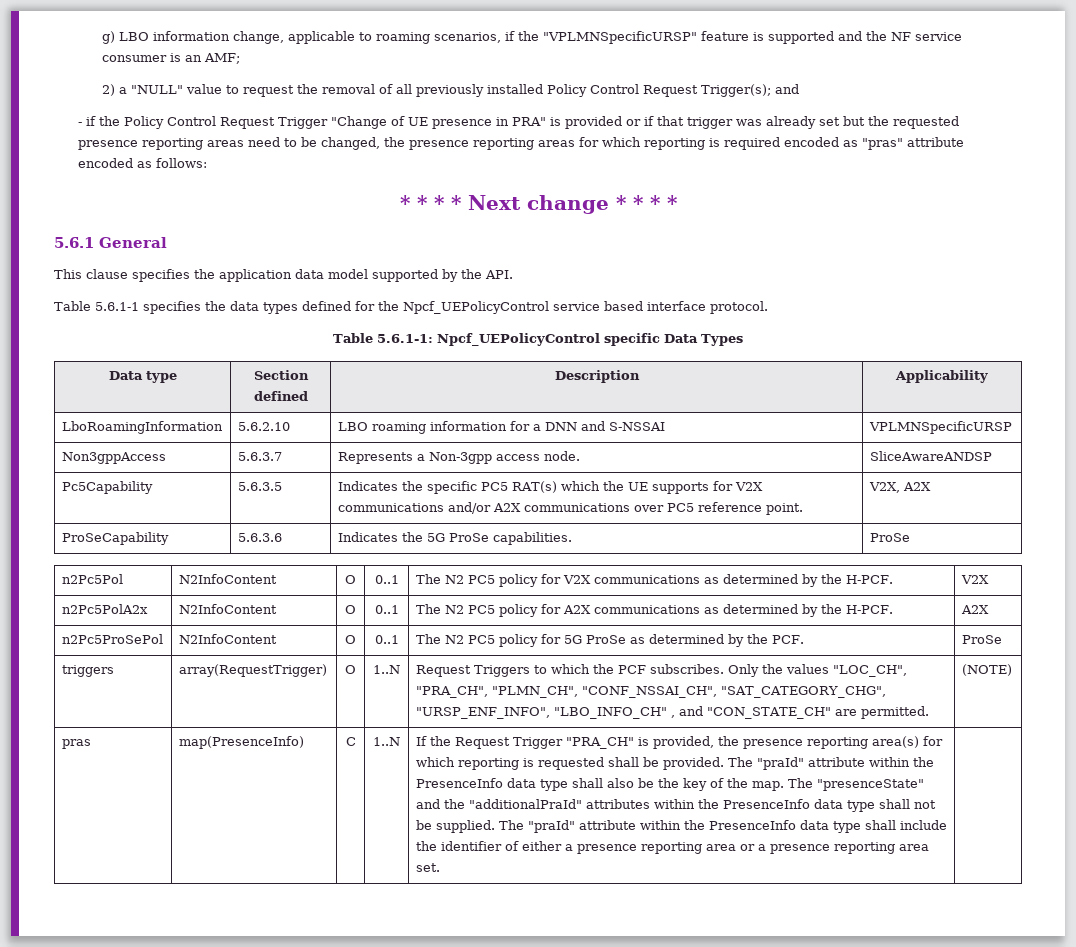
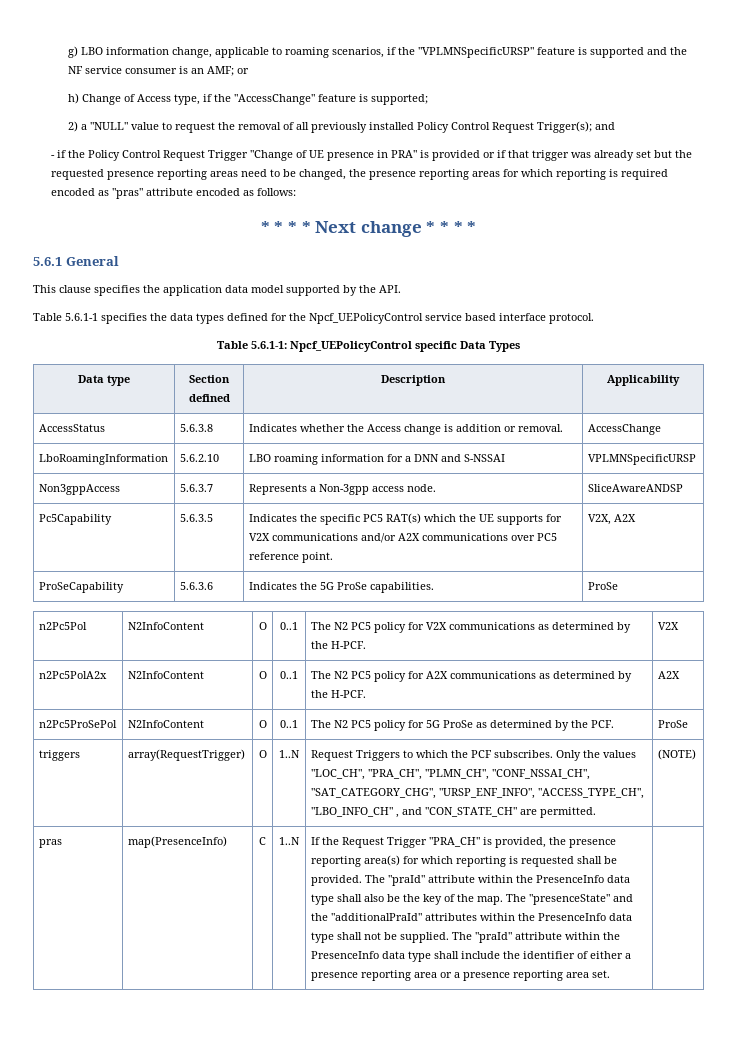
(240, 58) none -> [237,68,250,74] [68,93,429,105] or // h) Change of Access type, if the "AccessChange" feature is supported;
(988, 376) none -> [38,424,105,432] [179,424,213,432] [248,424,563,435] [587,424,661,435] // AccessStatus | 5.6.3.8 | Indicates whether the Access change is addition or removal. | AccessChange
(550, 713) none -> [537,788,644,799] "ACCESS_TYPE_CH",

